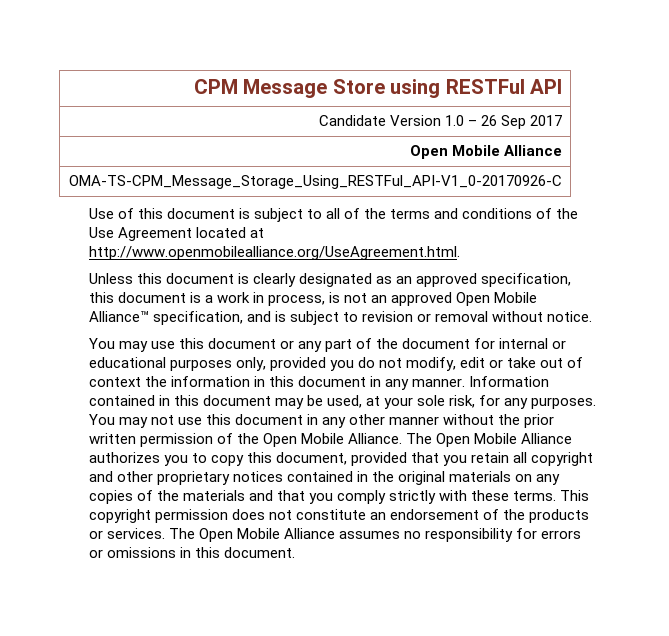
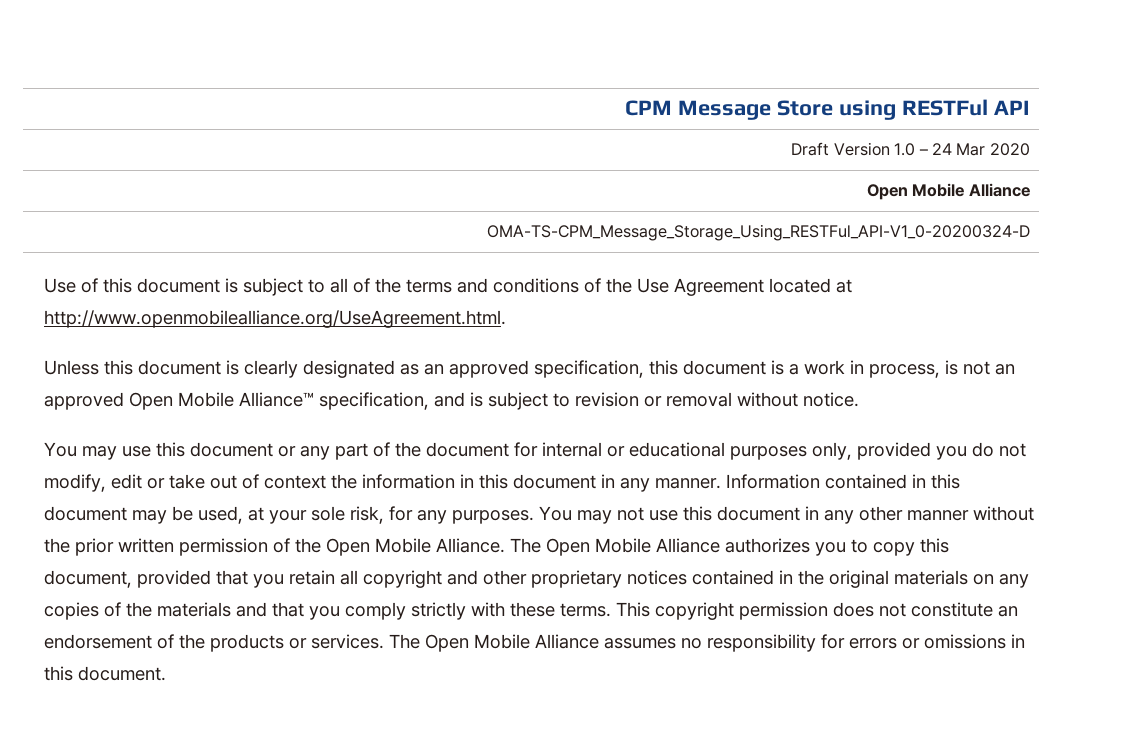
[319,115,387,126] Candidate -> [791,142,830,156] Draft
[481,115,563,129] 26 Sep 2017 -> [931,143,1030,156] 24 Mar 2020
[69,175,563,189] OMA-TS-CPM_Message_Storage_Using_RESTFul_API-V1_0-20170926-C -> [486,224,1030,241] OMA-TS-CPM_Message_Storage_Using_RESTFul_API-V1_0-20200324-D

